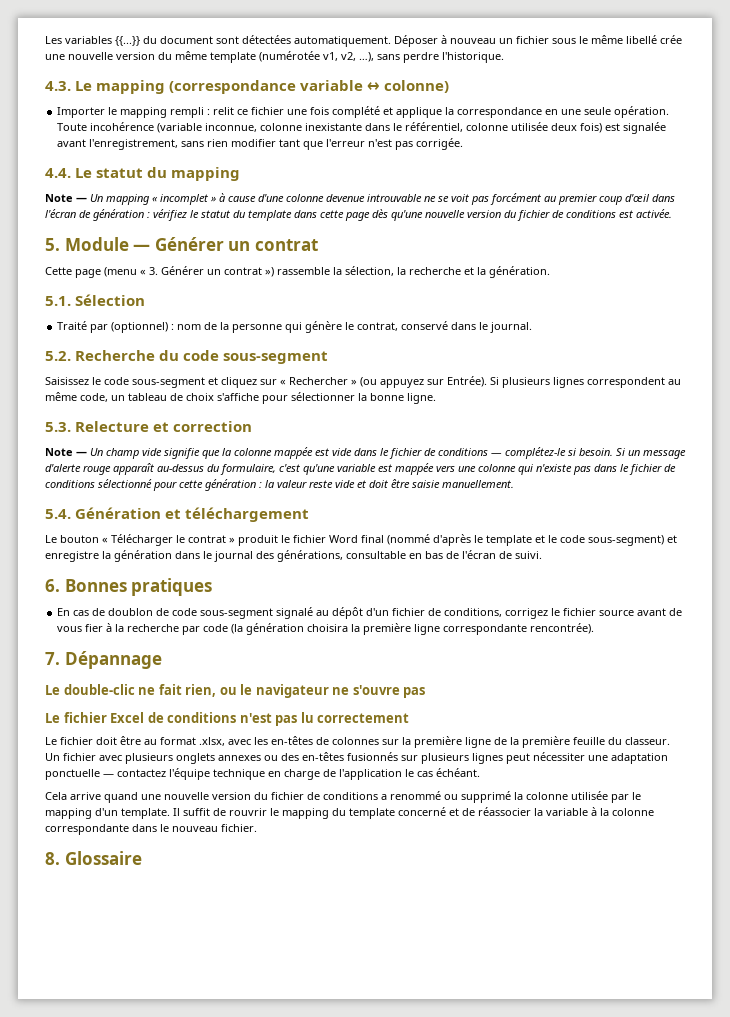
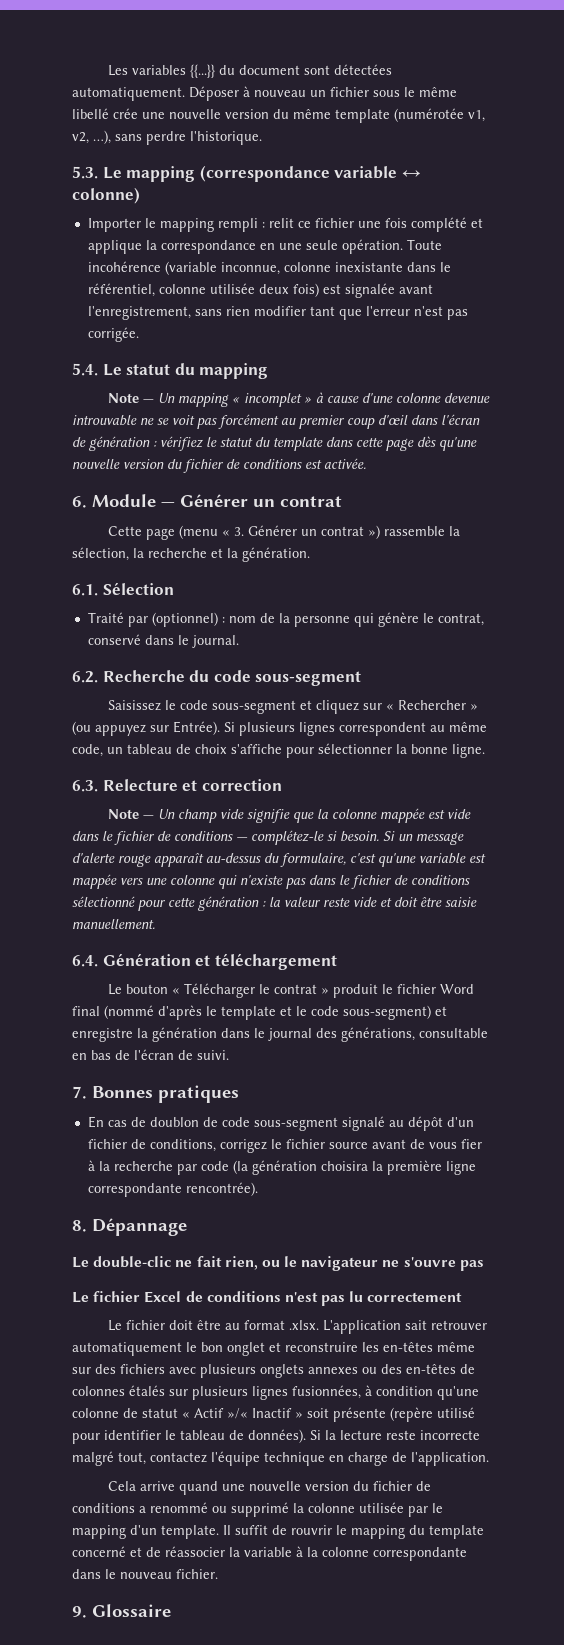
[45,81,71,91] 4.3. -> [72,166,98,179] 5.3.
[45,168,71,178] 4.4. -> [72,363,98,376] 5.4.
[45,238,60,251] 5. -> [72,496,87,508] 6.
[45,296,71,306] 5.1. -> [72,584,98,596] 6.1.
[45,351,71,361] 5.2. -> [72,671,98,683] 6.2.
[45,422,71,432] 5.3. -> [72,780,98,792] 6.3.
[45,509,71,519] 5.4. -> [72,955,98,967] 6.4.
[45,579,60,592] 6. -> [72,1086,87,1099] 7.
[45,652,60,665] 7. -> [72,1220,87,1232] 8.
[199,736,670,748] [45,753,96,761] .xlsx, avec les en-têtes de colonnes sur la première ligne de la première feuille du classeur. Un fichier -> [288,1320,487,1334] [72,1342,475,1356] [72,1364,165,1374] .xlsx. L'application sait retrouver automatiquement le bon onglet et reconstruire les en-têtes même sur des fichiers
[347,752,668,764] [45,769,114,780] fusionnés sur plusieurs lignes peut nécessiter une adaptation ponctuelle — -> [460,1364,475,1374] [72,1385,479,1400] [72,1407,475,1422] [72,1429,480,1444] [72,1451,146,1466] de colonnes étalés sur plusieurs lignes fusionnées, à condition qu'une colonne de statut « Actif »/« Inactif » soit présente (repère utilisé pour identifier le tableau de données). Si la lecture reste incorrecte malgré tout,
[339,768,480,780] l'application le cas échéant. -> [411,1452,489,1466] l'application.
[45,852,60,865] 8. -> [72,1606,87,1618] 9.

